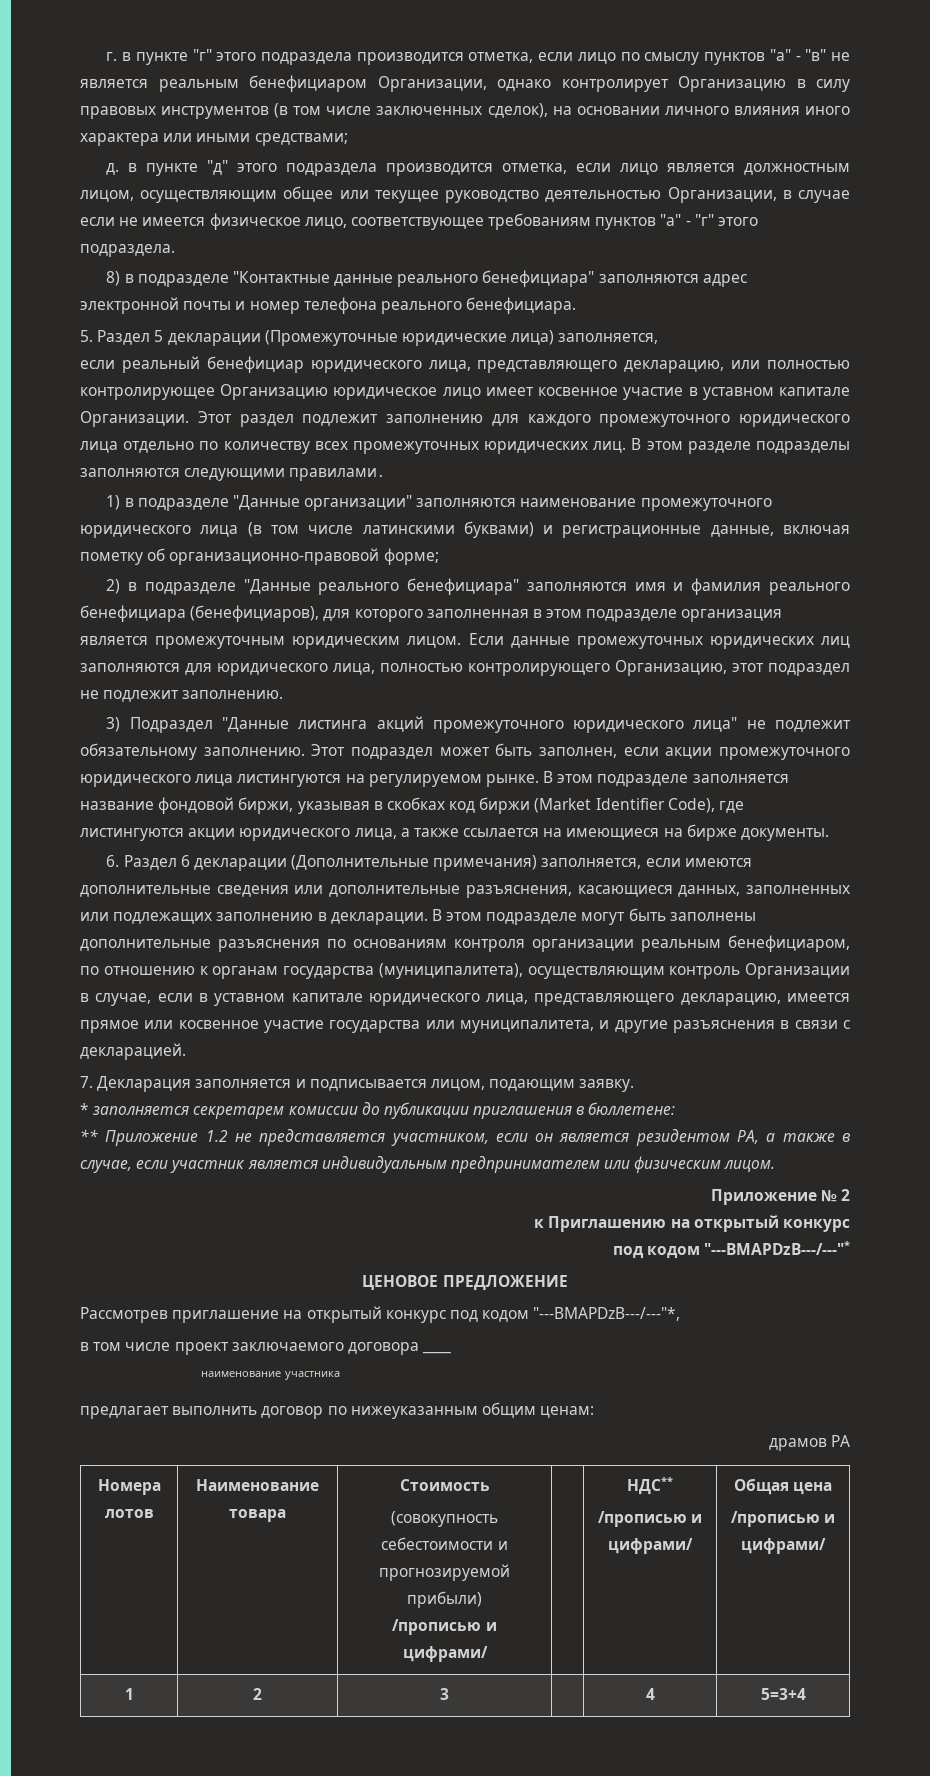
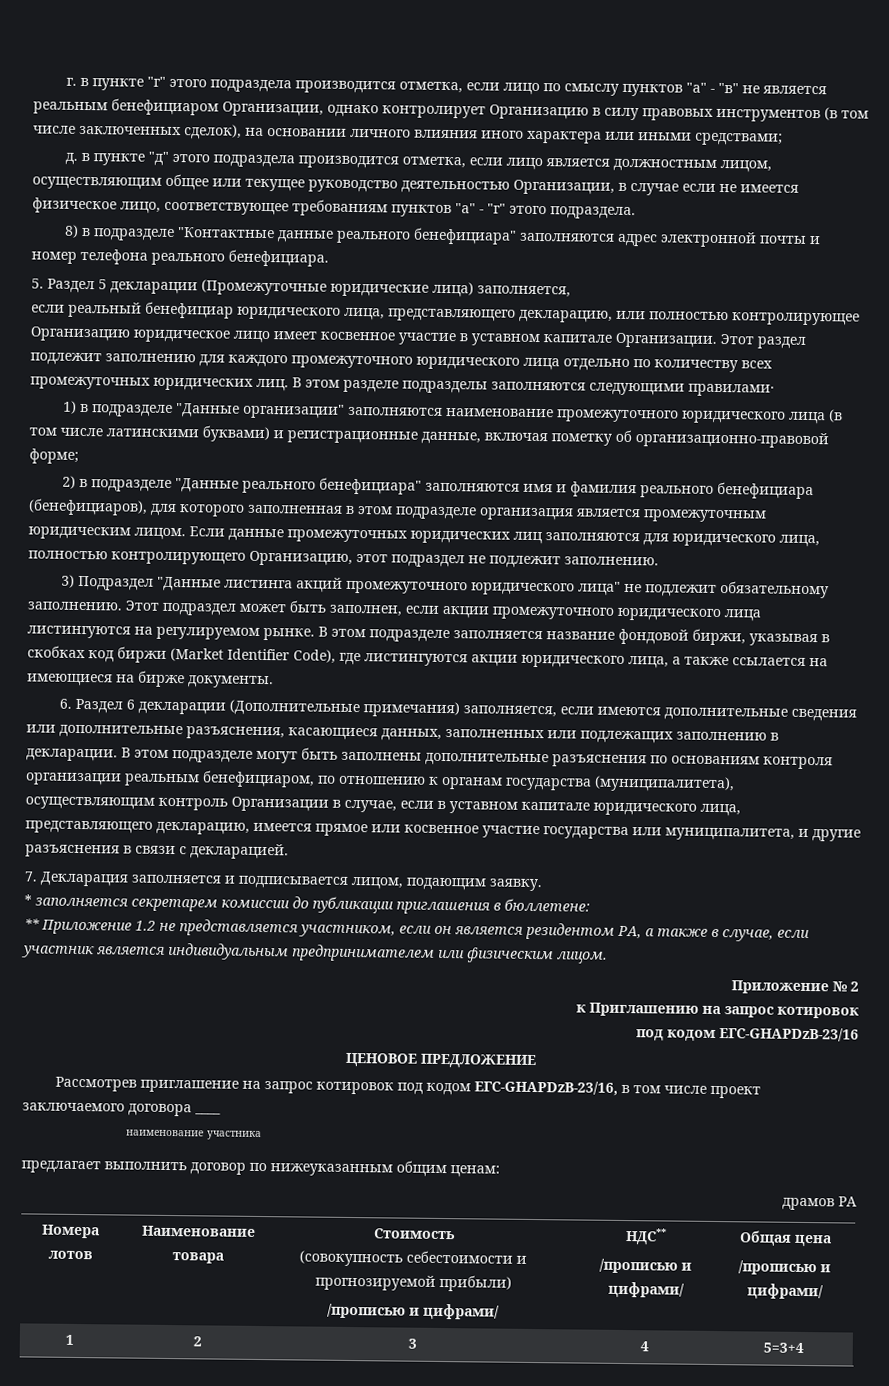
[693,1215,850,1232] [612,1241,850,1259] открытый конкурс // под кодом "---BMAPDzB---/---"* -> [724,1006,859,1019] [636,1027,859,1042] запрос котировок // под кодом ЕГС-GHAPDzB-23/16
[306,1306,681,1323] открытый конкурс под кодом "---BMAPDzB---/---"*, // -> [263,1080,618,1096] запрос котировок под кодом ЕГС-GHAPDzB-23/16,

